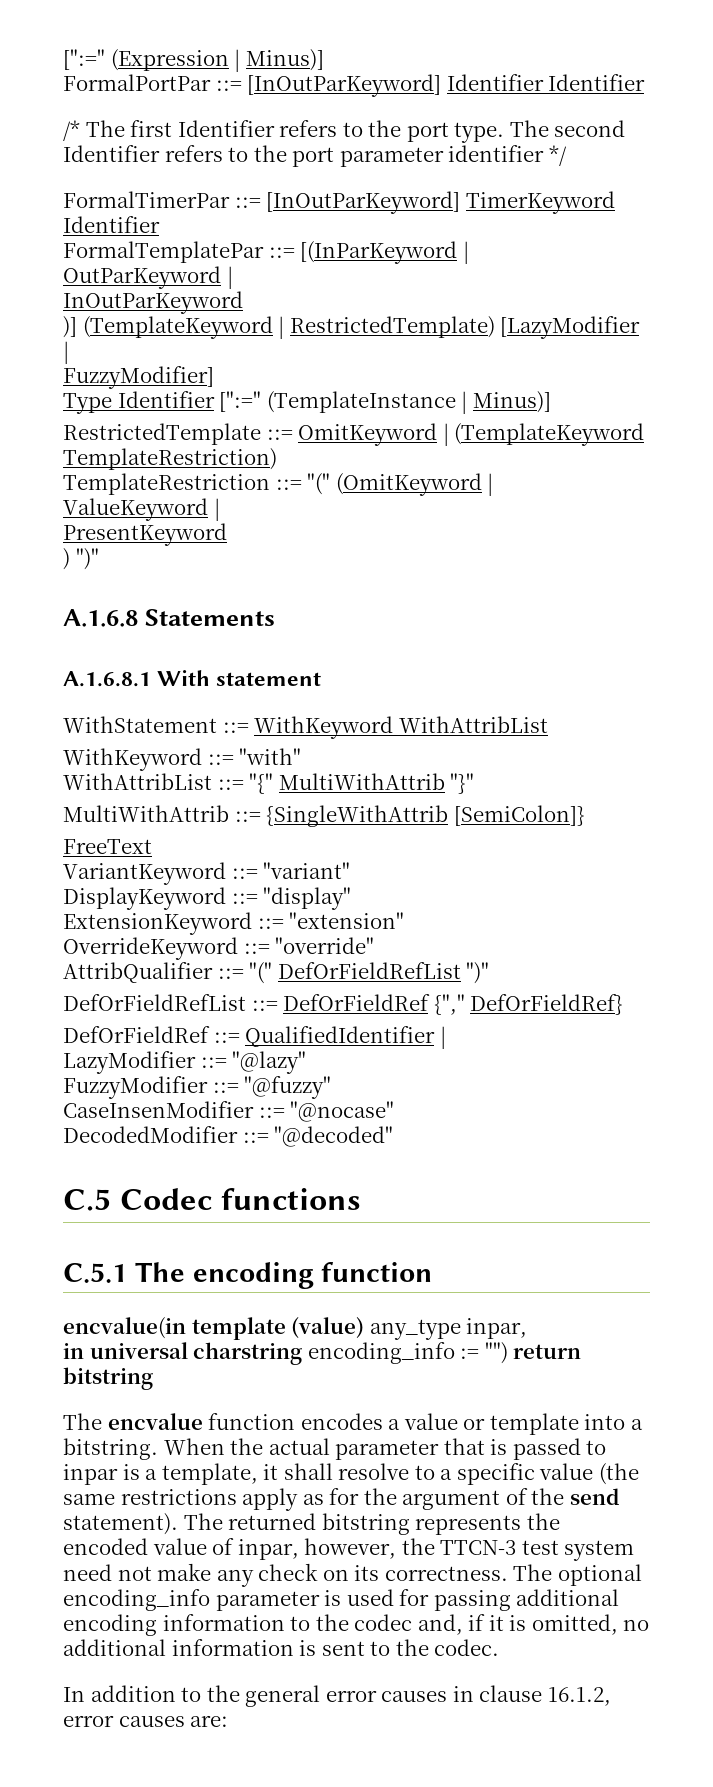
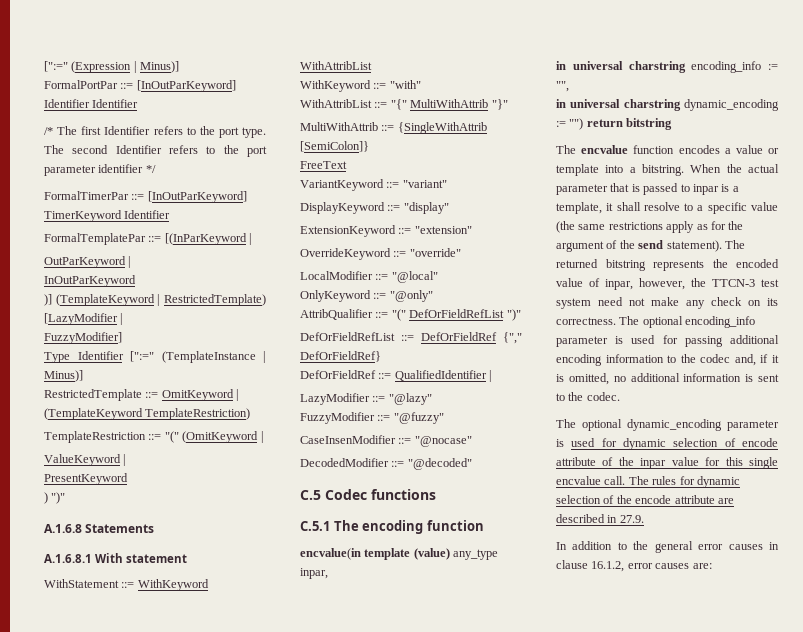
(375, 945) none -> [300,271,438,283] [300,290,433,302] // LocalModifier ::= "@local" // OnlyKeyword ::= "@only"
(480, 1353) none -> [556,81,569,92] [556,99,779,111] [556,121,566,127] "", // in universal charstring dynamic_encoding :=
(500, 1647) none -> [556,419,779,431] [556,438,778,450] [556,457,778,469] [556,476,740,488] [556,495,734,504] [556,514,644,523] // The optional dynamic_encoding parameter is used for dynamic selection of encode attribute of the inpar value for this single encvalue call. The rules for dynamic selection of the encode attribute are described in 27.9.

